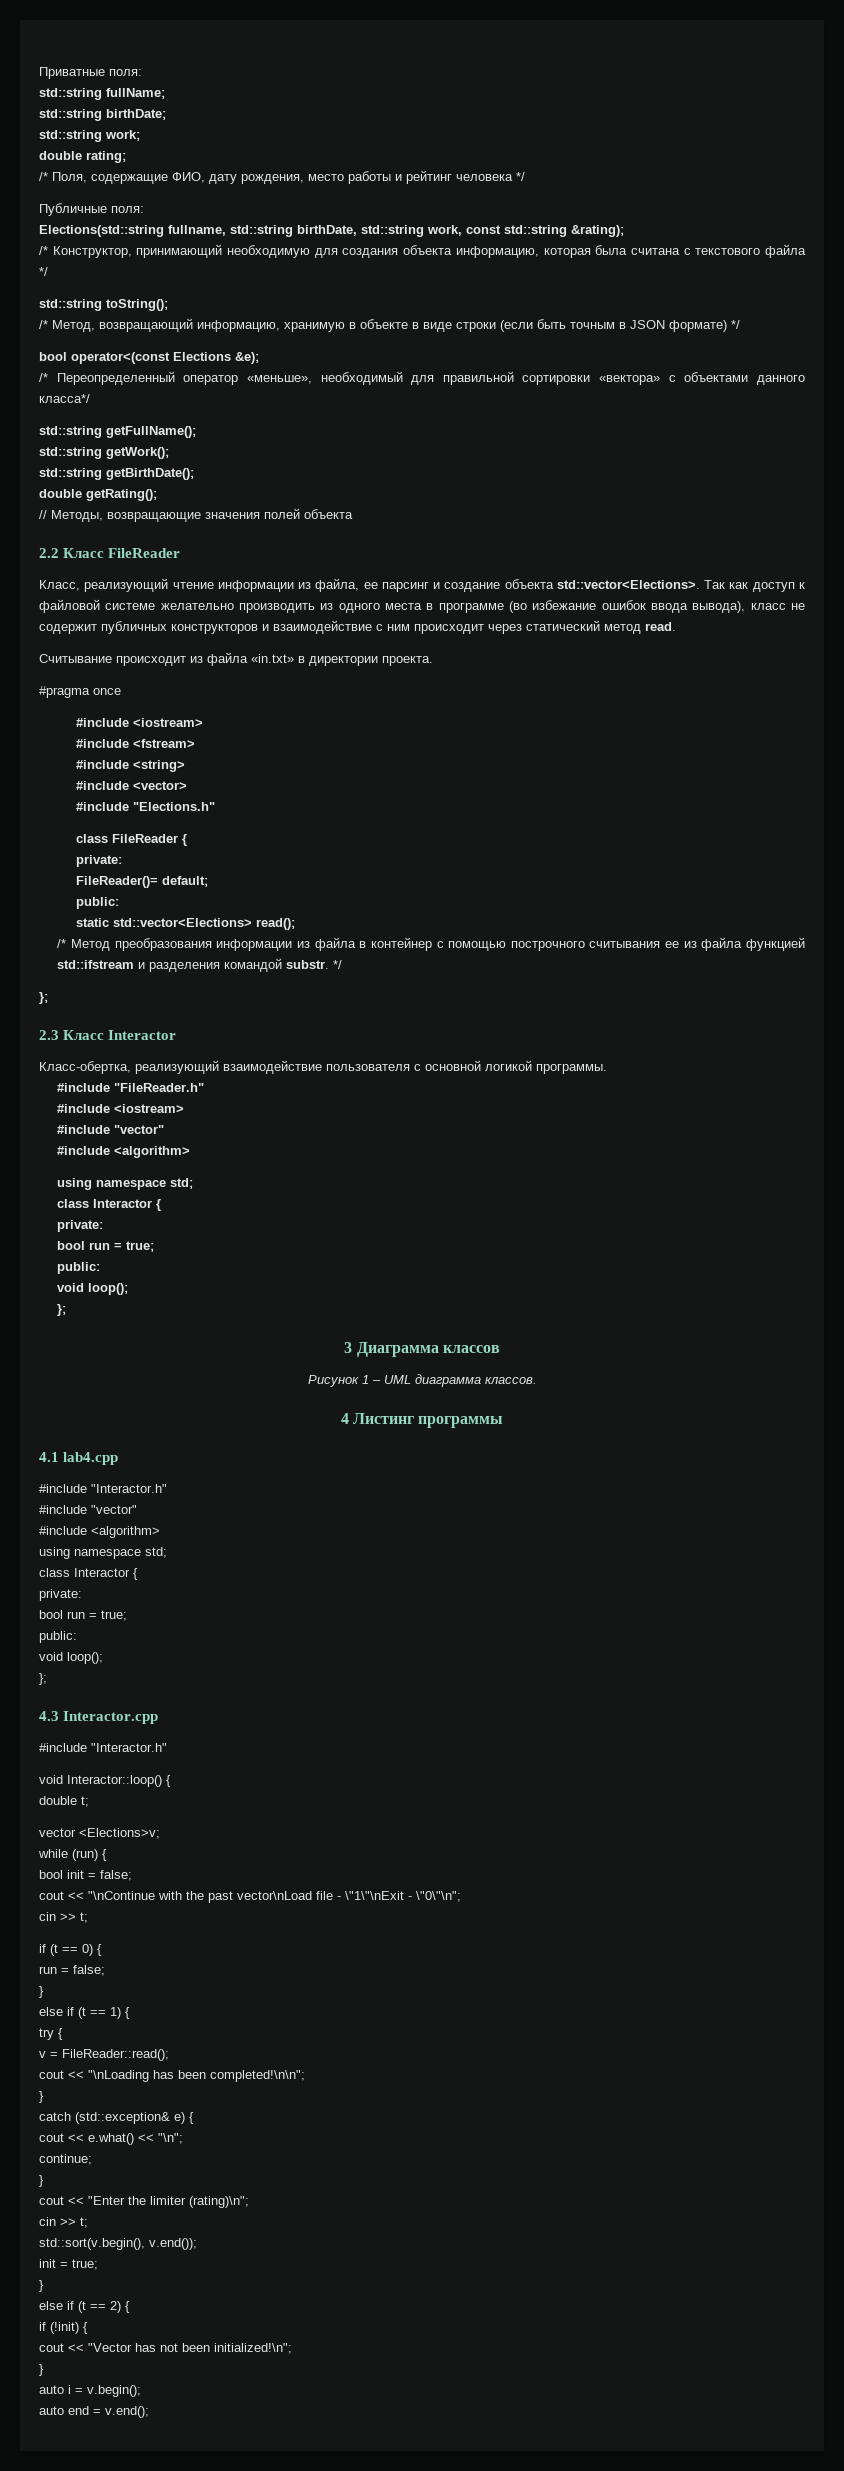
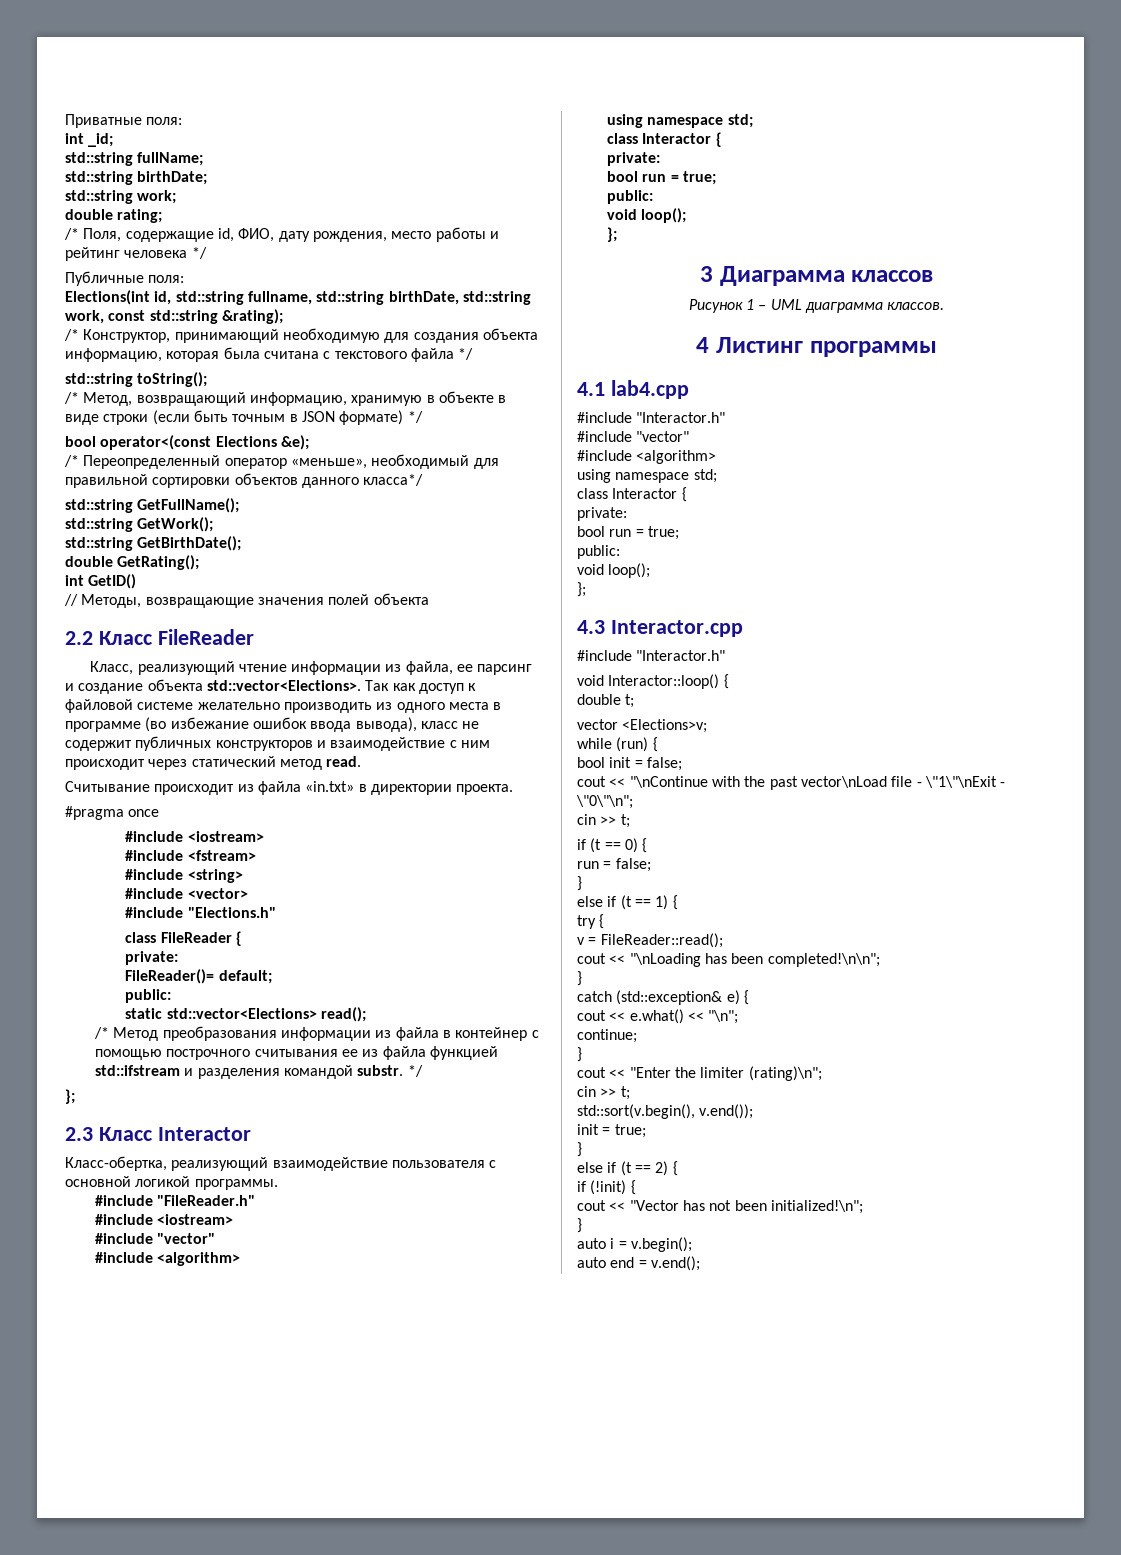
(142, 72) none -> [65,133,114,147] // int _id;
(168, 179) none -> [217,228,234,242] id,
[39,225,164,237] Elections(std::string -> [65,290,244,305] Elections(int id, std::string
[599,372,749,385] «вектора» с объектами -> [234,473,298,485] объектов
[106,426,196,438] [39,447,169,459] [39,468,194,480] [39,489,157,501] getFullName(); // std::string getWork(); // std::string getBirthDate(); // double getRating(); -> [137,498,240,513] [65,517,214,532] [65,536,242,551] [65,555,200,570] [65,574,137,589] GetFullName(); // std::string GetWork(); // std::string GetBirthDate(); // double GetRating(); // int GetID()

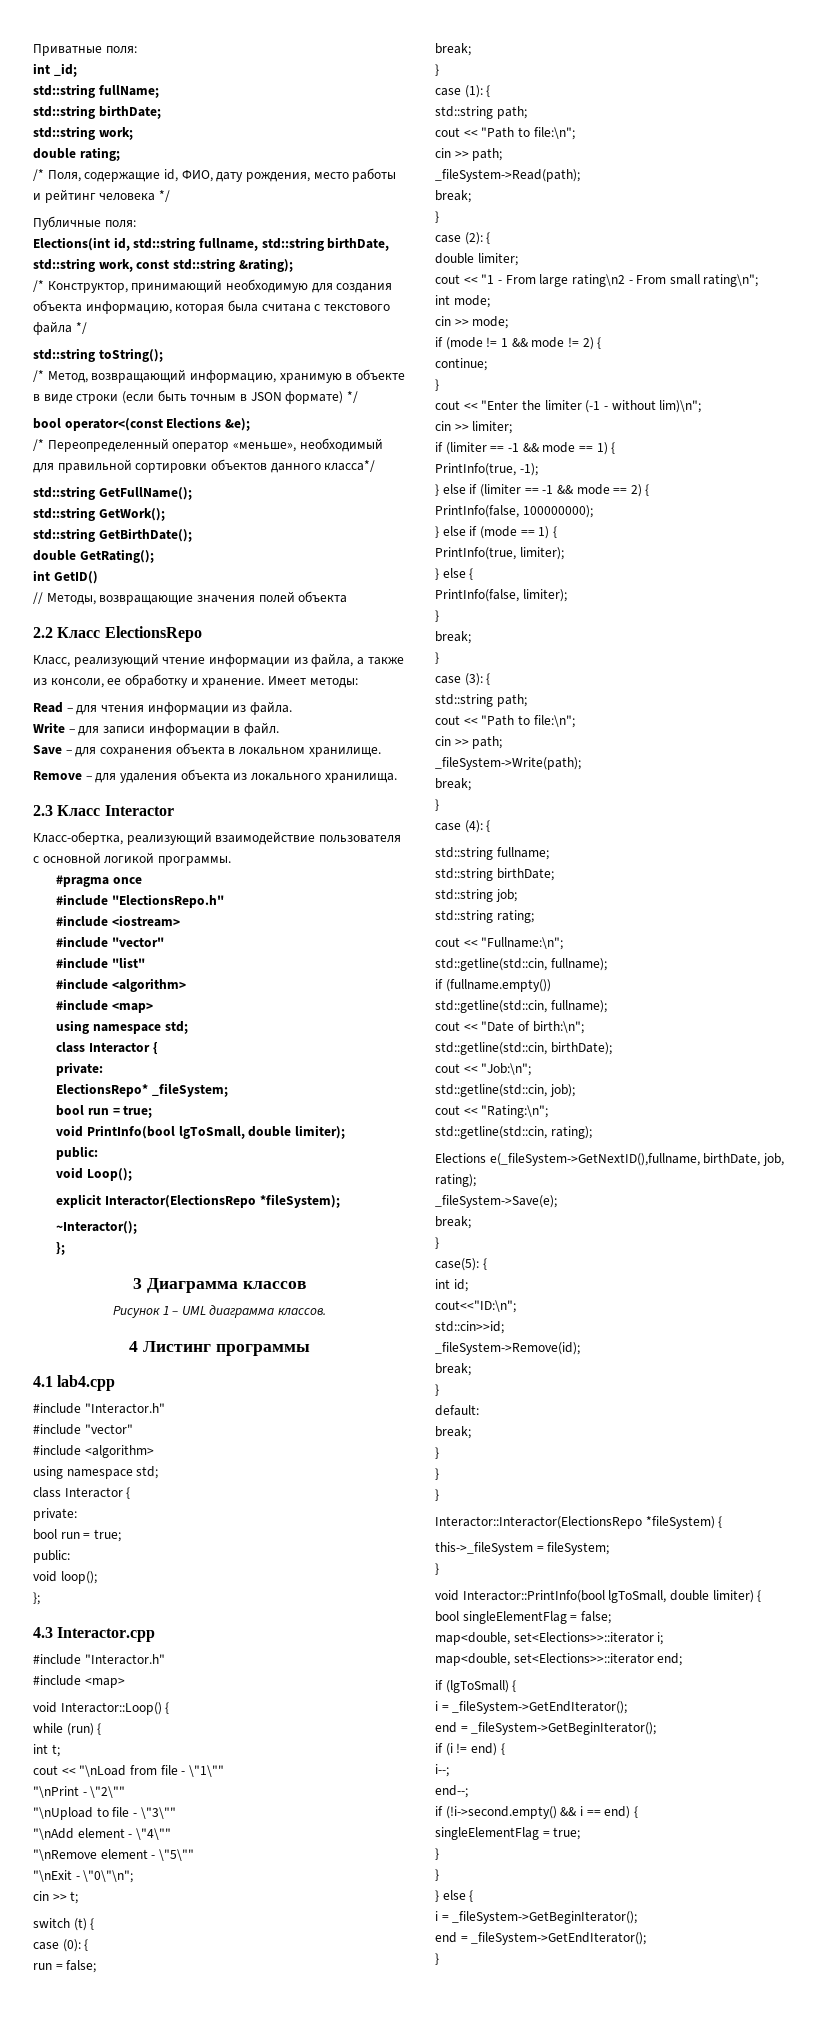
[157,629,254,645] FileReader -> [104,626,202,642] ElectionsRepo
[457,664,533,675] [65,679,477,694] [65,699,502,713] [65,717,480,732] [65,736,490,751] [65,756,362,770] [65,781,514,795] [65,806,160,820] [125,831,264,842] [125,850,256,861] [125,869,243,883] [125,888,248,899] [125,907,276,918] [125,931,242,946] [125,951,179,965] [125,969,272,984] [125,989,172,1003] [125,1007,366,1022] [94,1026,539,1041] [95,1046,499,1060] [95,1065,423,1079] [65,1089,75,1104] ее парсинг и создание объекта std::vector<Elections>. Так как доступ к файловой системе желательно производить из одного места в программе (во избежание ошибок ввода вывода), класс не содержит публичных конструкторов и взаимодействие с ним происходит через статический метод read. // Считывание происходит из файла «in.txt» в директории проекта. // #pragma once // #include <iostream> // #include <fstream> // #include <string> // #include <vector> // #include "Elections.h" // class FileReader { // private: // FileReader()= default; // public: // static std::vector<Elections> read(); // /* Метод преобразования информации из файла в контейнер с помощью построчного считывания ее из файла функцией std::ifstream и разделения командой substr. */ // }; -> [356,657,404,665] [33,674,358,688] [33,701,292,715] [33,722,279,736] [33,743,381,757] [33,769,397,783] а также из консоли, ее обработку и хранение. Имеет методы: // Read – для чтения информации из файла. // Write – для записи информации в файл. // Save – для сохранения объекта в локальном хранилище. // Remove – для удаления объекта из локального хранилища.
[95,1195,256,1206] // #include "FileReader.h" -> [56,875,143,887] [56,894,225,908] // #pragma once // #include "ElectionsRepo.h"
[95,1252,241,1266] [607,114,753,128] [607,132,722,147] [607,152,661,166] [607,171,717,185] [607,190,654,204] [607,208,687,223] // #include <algorithm> // using namespace std; // class Interactor { // private: // bool run = true; // public: // void loop(); -> [56,957,146,969] [56,978,187,992] [56,999,154,1013] [56,1020,188,1034] [56,1042,158,1055] [56,1062,104,1076] [56,1083,229,1097] [56,1105,153,1118] [56,1125,345,1139] [56,1146,99,1160] [56,1167,133,1181] [56,1194,340,1208] [56,1221,138,1234] // #include "list" // #include <algorithm> // #include <map> // using namespace std; // class Interactor { // private: // ElectionsRepo* _fileSystem; // bool run = true; // void PrintInfo(bool lgToSmall, double limiter); // public: // void Loop(); // explicit Interactor(ElectionsRepo *fileSystem); // ~Interactor();
[577,674,729,689] [577,694,635,708] [577,719,708,733] // void Interactor::loop() { // double t; // vector <Elections>v; -> [33,1675,125,1688] [33,1702,170,1715] // #include <map> // void Interactor::Loop() {
[577,757,682,771] [577,776,997,790] bool init = false; // cout << "\nContinue with the past vector\nLoad file - \"1\"\nExit -> [33,1744,60,1757] [33,1765,224,1777] [33,1786,126,1798] [33,1807,176,1820] [33,1828,171,1840] [33,1849,194,1861] [33,1870,72,1882] int t; // cout << "\nLoad from file - \"1\"" // "\nPrint - \"2\"" // "\nUpload to file - \"3\"" // "\nAdd element - \"4\"" // "\nRemove element - \"5\"" // "\nExit
[577,838,638,853] if (t == 0) -> [33,1918,95,1931] [33,1939,81,1952] switch (t) { // case (0):
[577,876,582,891] [577,895,678,910] [577,914,605,929] [577,933,723,948] [577,953,880,967] [577,971,582,986] [577,990,749,1005] [577,1009,739,1024] // } // else if (t == 1) { // try { // v = FileReader::read(); // cout << "\nLoading has been completed!\n\n"; // } // catch (std::exception& e) { // cout << e.what() << "\n"; -> [435,43,471,56] [435,64,439,76] [435,85,491,98] [435,106,527,119] [435,127,575,140] [435,148,503,161] [435,169,580,182] [435,190,471,203] [435,211,439,223] [435,232,491,245] [435,253,518,266] [435,274,759,287] [435,295,490,308] [435,316,509,329] [435,337,602,350] // break; // } // case (1): { // std::string path; // cout << "Path to file:\n"; // cin >> path; // _fileSystem->Read(path); // break; // } // case (2): { // double limiter; // cout << "1 - From large rating\n2 - From small rating\n"; // int mode; // cin >> mode; // if (mode != 1 && mode != 2) {
[748,1066,822,1081] [577,1086,630,1100] [577,1104,754,1119] [577,1124,646,1138] [577,1142,582,1157] [577,1161,678,1176] [577,1180,636,1195] [577,1200,863,1214] [577,1218,582,1233] [577,1237,692,1252] [577,1256,700,1271] (rating)\n"; // cin >> t; // std::sort(v.begin(), v.end()); // init = true; // } // else if (t == 2) { // if (!init) { // cout << "Vector has not been initialized!\n"; // } // auto i = v.begin(); // auto end = v.end(); -> [585,400,702,413] [435,421,513,434] [435,442,616,455] [435,463,538,476] [435,484,650,497] [435,505,593,518] [435,526,557,539] [435,547,564,560] [435,568,474,580] [435,589,567,602] [435,610,439,622] [435,631,471,644] [435,652,439,664] [435,673,491,686] [435,694,527,707] [435,715,575,728] [435,736,503,749] [435,757,581,770] [435,778,471,791] [435,799,439,811] [435,820,491,833] [435,847,549,860] [435,868,554,881] [435,889,517,902] [435,910,534,923] [435,937,564,950] [435,958,607,971] [435,979,551,992] [435,1000,607,1013] [435,1021,584,1034] [435,1042,612,1055] [435,1063,532,1076] [435,1084,575,1097] [435,1105,549,1118] [435,1126,592,1139] [435,1153,784,1166] [435,1174,476,1187] [435,1195,557,1208] [435,1216,471,1229] [435,1237,439,1249] [435,1258,487,1271] [435,1279,468,1292] [435,1300,516,1313] [435,1321,504,1334] [435,1342,580,1355] [435,1363,471,1376] [435,1384,439,1396] [435,1405,479,1416] [435,1426,471,1439] [435,1447,439,1459] [435,1468,439,1480] [435,1489,439,1501] [435,1516,723,1529] [435,1542,610,1555] [435,1563,439,1575] [435,1590,762,1603] [435,1611,611,1624] [435,1632,664,1645] [435,1653,683,1666] [435,1680,517,1693] [435,1701,628,1714] [435,1722,657,1735] [435,1743,505,1756] [435,1764,449,1777] [435,1785,468,1798] [435,1806,638,1819] [435,1827,581,1840] [435,1848,439,1860] [435,1869,439,1881] [435,1890,474,1902] [435,1911,638,1924] [435,1932,647,1945] [435,1953,439,1965] (-1 - without lim)\n"; // cin >> limiter; // if (limiter == -1 && mode == 1) { // PrintInfo(true, -1); // } else if (limiter == -1 && mode == 2) { // PrintInfo(false, 100000000); // } else if (mode == 1) { // PrintInfo(true, limiter); // } else { // PrintInfo(false, limiter); // } // break; // } // case (3): { // std::string path; // cout << "Path to file:\n"; // cin >> path; // _fileSystem->Write(path); // break; // } // case (4): { // std::string fullname; // std::string birthDate; // std::string job; // std::string rating; // cout << "Fullname:\n"; // std::getline(std::cin, fullname); // if (fullname.empty()) // std::getline(std::cin, fullname); // cout << "Date of birth:\n"; // std::getline(std::cin, birthDate); // cout << "Job:\n"; // std::getline(std::cin, job); // cout << "Rating:\n"; // std::getline(std::cin, rating); // Elections e(_fileSystem->GetNextID(),fullname, birthDate, job, rating); // _fileSystem->Save(e); // break; // } // case(5): { // int id; // cout<<"ID:\n"; // std::cin>>id; // _fileSystem->Remove(id); // break; // } // default: // break; // } // } // } // Interactor::Interactor(ElectionsRepo *fileSystem) { // this->_fileSystem = fileSystem; // } // void Interactor::PrintInfo(bool lgToSmall, double limiter) { // bool singleElementFlag = false; // map<double, set<Elections>>::iterator i; // map<double, set<Elections>>::iterator end; // if (lgToSmall) { // i = _fileSystem->GetEndIterator(); // end = _fileSystem->GetBeginIterator(); // if (i != end) { // i--; // end--; // if (!i->second.empty() && i == end) { // singleElementFlag = true; // } // } // } else { // i = _fileSystem->GetBeginIterator(); // end = _fileSystem->GetEndIterator(); // }

